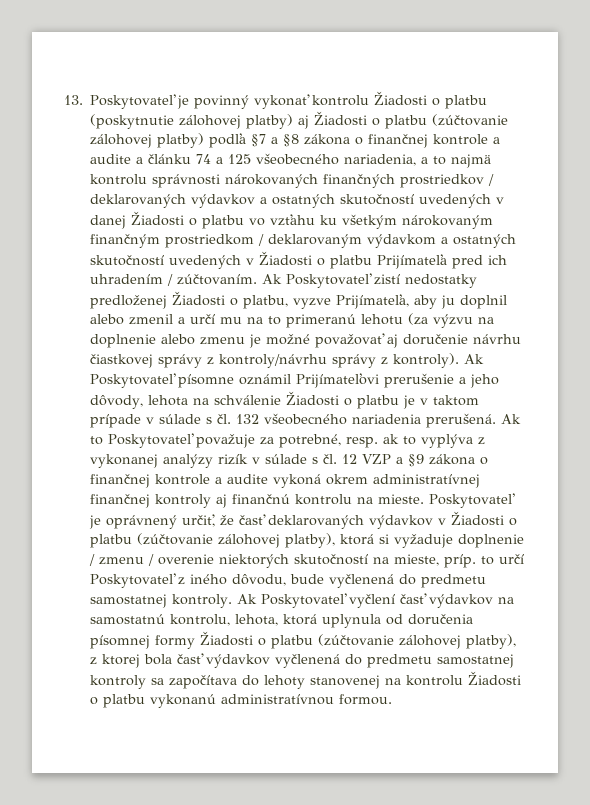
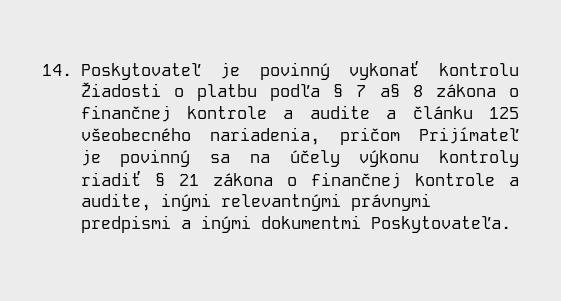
[64,95,83,105] 13. -> [42,64,72,76] 14.
[90,111,509,129] [90,133,300,148] (poskytnutie zálohovej platby) aj Žiadosti o platbu (zúčtovanie zálohovej platby) podľa §7 a §8 -> [270,84,423,101] podľa § 7 a§ 8
[196,154,224,164] 74 a -> (473, 112) none
[421,154,492,168] [90,174,495,188] [90,194,505,208] [90,211,494,229] [90,234,517,248] [90,251,508,269] [90,273,478,288] [90,291,508,309] [90,313,495,328] [90,333,522,348] [90,353,485,368] [90,373,500,388] [90,391,480,409] [90,413,522,428] [90,433,486,448] [90,454,489,468] [90,474,481,488] [90,493,516,508] [89,511,518,529] [90,533,525,548] [89,554,526,568] [90,573,487,588] [90,593,515,608] [90,614,474,628] [90,631,517,649] [90,653,515,668] [90,671,522,689] [90,694,393,708] a to najmä kontrolu správnosti nárokovaných finančných prostriedkov / deklarovaných výdavkov a ostatných skutočností uvedených v danej Žiadosti o platbu vo vzťahu ku všetkým nárokovaným finančným prostriedkom / deklarovaným výdavkom a ostatných skutočností uvedených v Žiadosti o platbu Prijímateľa pred ich uhradením / zúčtovaním. Ak Poskytovateľ zistí nedostatky predloženej Žiadosti o platbu, vyzve Prijímateľa, aby ju doplnil alebo zmenil a určí mu na to primeranú lehotu (za výzvu na doplnenie alebo zmenu je možné považovať aj doručenie návrhu čiastkovej správy z kontroly/návrhu správy z kontroly). Ak Poskytovateľ písomne oznámil Prijímateľovi prerušenie a jeho dôvody, lehota na schválenie Žiadosti o platbu je v taktom prípade v súlade s čl. 132 všeobecného nariadenia prerušená. Ak to Poskytovateľ považuje za potrebné, resp. ak to vyplýva z vykonanej analýzy rizík v súlade s čl. 12 VZP a §9 zákona o finančnej kontrole a audite vykoná okrem administratívnej finančnej kontroly aj finančnú kontrolu na mieste. Poskytovateľ je oprávnený určiť, že časť deklarovaných výdavkov v Žiadosti o platbu (zúčtovanie zálohovej platby), ktorá si vyžaduje doplnenie / zmenu / overenie niektorých skutočností na mieste, príp. to určí Poskytovateľ z iného dôvodu, bude vyčlenená do predmetu samostatnej kontroly. Ak Poskytovateľ vyčlení časť výdavkov na samostatnú kontrolu, lehota, ktorá uplynula od doručenia písomnej formy Žiadosti o platbu (zúčtovanie zálohovej platby), z ktorej bola časť výdavkov vyčlenená do predmetu samostatnej kontroly sa započítava do lehoty stanovenej na kontrolu Žiadosti o platbu vykonanú administratívnou formou. -> [339,127,519,145] [80,149,519,167] [80,170,519,189] [80,193,431,211] [80,215,511,233] pričom Prijímateľ je povinný sa na účely výkonu kontroly riadiť § 21 zákona o finančnej kontrole a audite, inými relevantnými právnymi predpismi a inými dokumentmi Poskytovateľa.

